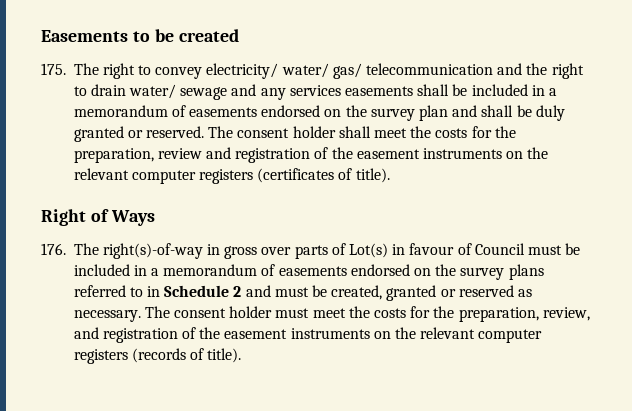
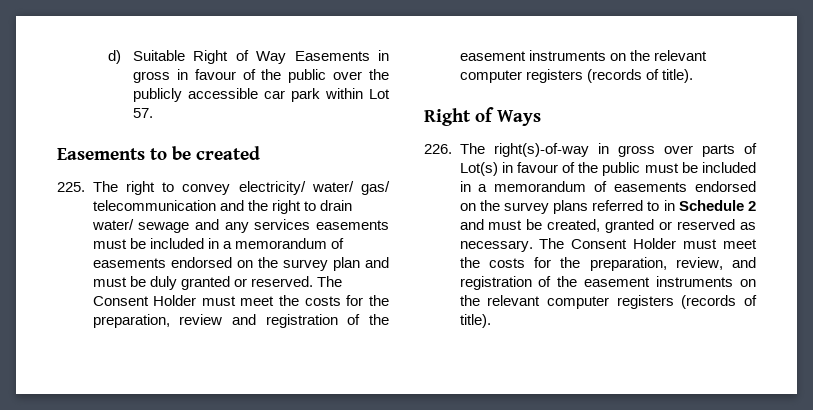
(41, 36) none -> [107,50,389,64] [133,69,389,83] [133,88,390,102] [133,108,154,118] d) Suitable Right of Way Easements in gross in favour of the public over the publicly accessible car park within Lot 57. //
[41,63,66,75] 175. -> [57,182,85,192] 225.
[417,84,450,96] shall -> [92,239,127,249] must
[481,105,514,117] shall -> [92,277,127,287] must
[237,126,371,138] consent holder shall -> [92,295,236,306] Consent Holder must
[257,168,335,183] (certificates -> [586,69,642,83] (records
[41,243,66,255] 176. -> [424,144,452,154] 226.
[474,243,525,255] Council -> [578,162,641,176] the public
[174,306,273,318] consent holder -> [571,238,677,249] Consent Holder

